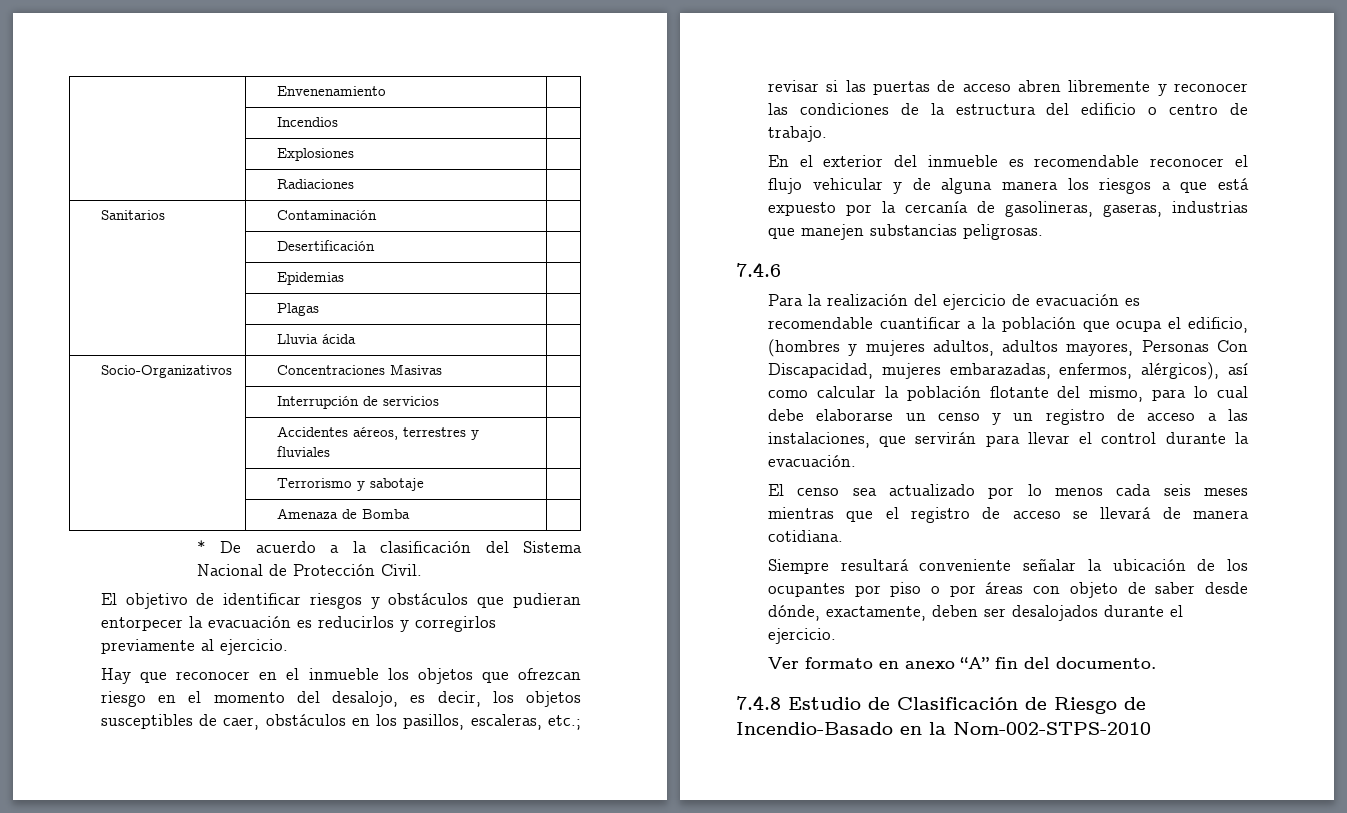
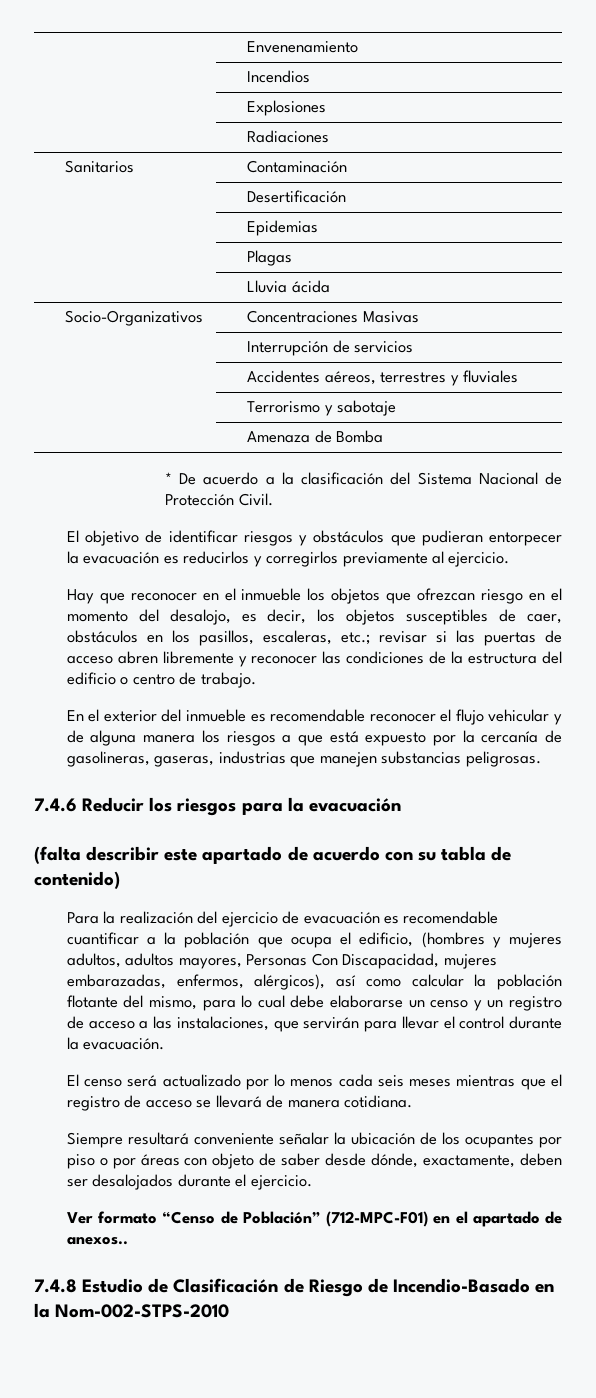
(781, 269) none -> [82,797,401,816] [34,846,512,864] [34,871,120,889] Reducir los riesgos para la evacuación // (falta describir este apartado de acuerdo con su tabla de contenido)
[852,488,877,496] sea -> [127,1075,158,1087] será
[878,657,1156,669] en anexo “A” fin del documento. -> [162,1211,562,1227] [66,1237,128,1245] “Censo de Población” (712-MPC-F01) en el apartado de anexos..

